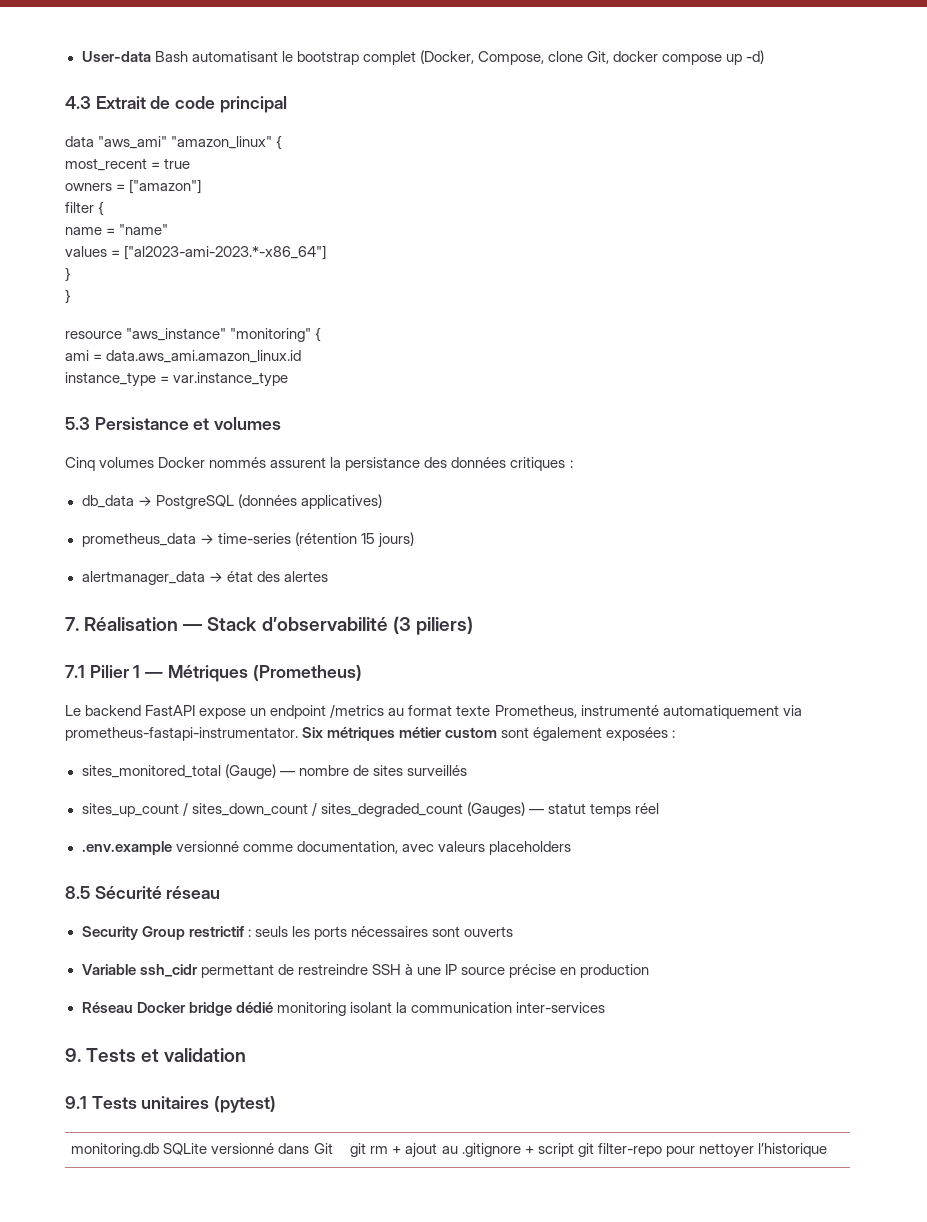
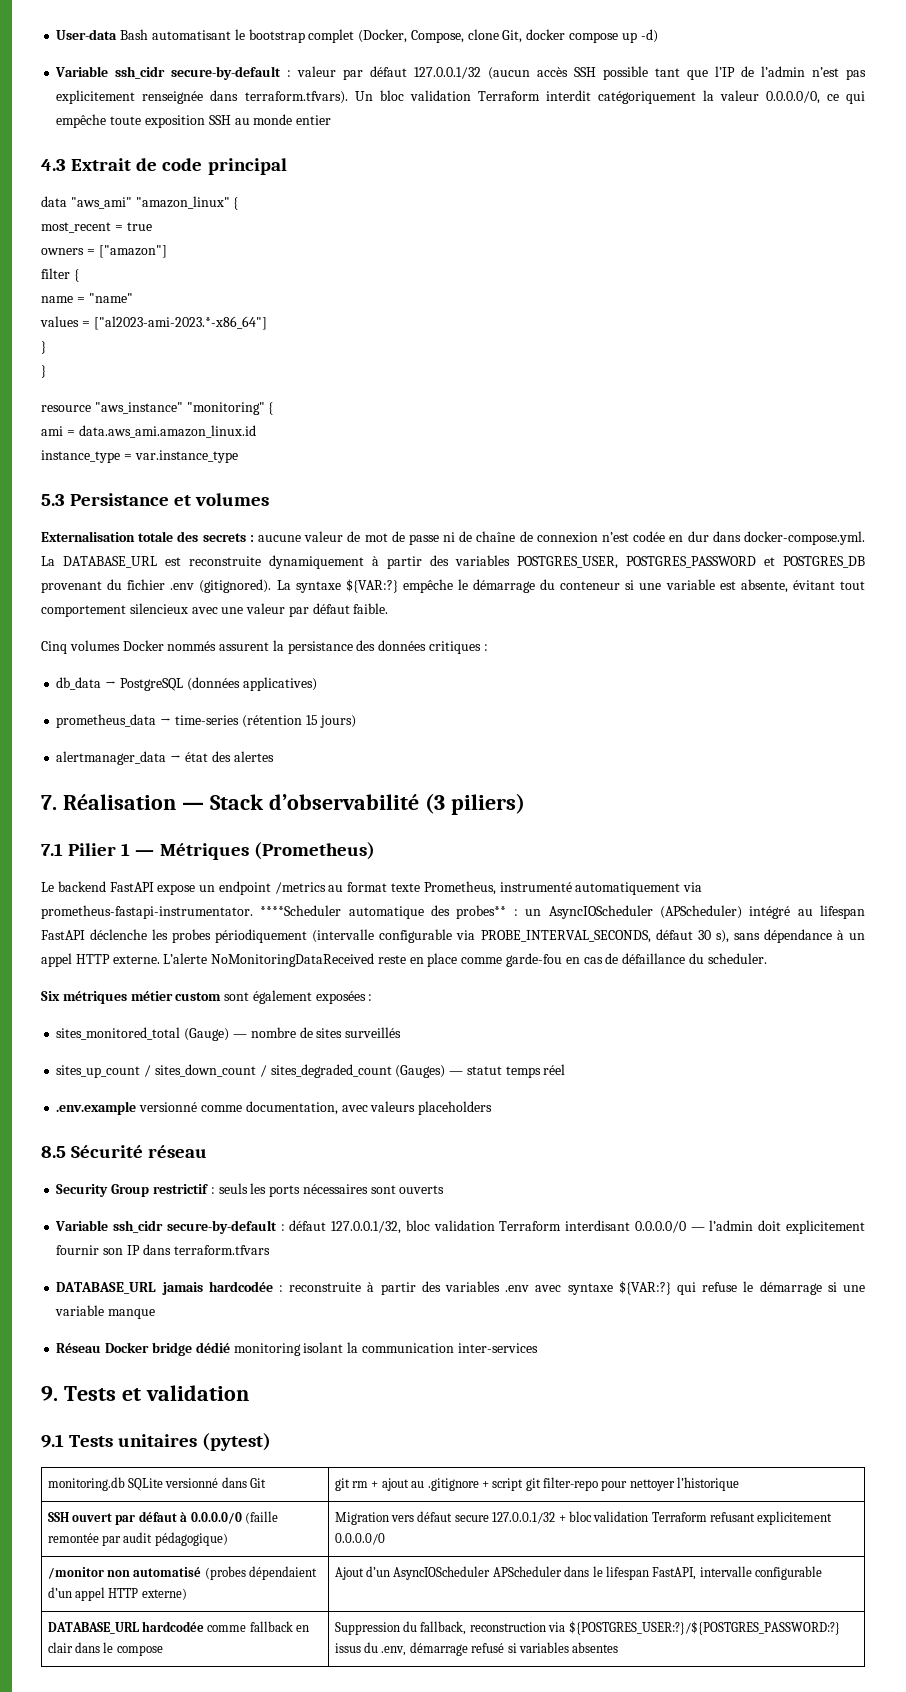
(765, 57) none -> [55,66,866,80] [56,90,865,104] [56,114,332,128] // Variable ssh_cidr secure-by-default : valeur par défaut 127.0.0.1/32 (aucun accès SSH possible tant que l’IP de l’admin n’est pas explicitement renseignée dans terraform.tfvars). Un bloc validation Terraform interdit catégoriquement la valeur 0.0.0.0/0, ce qui empêche toute exposition SSH au monde entier
(282, 423) none -> [41,531,865,545] [41,555,865,569] [41,579,865,593] [41,603,389,617] // Externalisation totale des secrets : aucune valeur de mot de passe ni de chaîne de connexion n’est codée en dur dans docker-compose.yml. La DATABASE_URL est reconstruite dynamiquement à partir des variables POSTGRES_USER, POSTGRES_PASSWORD et POSTGRES_DB provenant du fichier .env (gitignored). La syntaxe ${VAR:?} empêche le démarrage du conteneur si une variable est absente, évitant tout comportement silencieux avec une valeur par défaut faible.
(298, 734) none -> [260,905,866,919] [41,929,866,943] [41,953,767,967] ****Scheduler automatique des probes** : un AsyncIOScheduler (APScheduler) intégré au lifespan FastAPI déclenche les probes périodiquement (intervalle configurable via PROBE_INTERVAL_SECONDS, défaut 30 s), sans dépendance à un appel HTTP externe. L’alerte NoMonitoringDataReceived reste en place comme garde-fou en cas de défaillance du scheduler. //
[200,964,650,978] permettant de restreindre SSH à une IP source précise en production -> [166,1220,866,1234] [56,1244,270,1255] [56,1281,866,1295] [55,1305,156,1319] secure-by-default : défaut 127.0.0.1/32, bloc validation Terraform interdisant 0.0.0.0/0 — l’admin doit explicitement fournir son IP dans terraform.tfvars // DATABASE_URL jamais hardcodée : reconstruite à partir des variables .env avec syntaxe ${VAR:?} qui refuse le démarrage si une variable manque
(827, 1150) none -> [47,1511,278,1525] [47,1532,228,1546] [334,1511,833,1525] [334,1533,385,1545] [47,1566,318,1580] [47,1587,187,1601] [334,1566,823,1580] [47,1621,310,1634] [47,1642,163,1656] [334,1621,840,1635] [334,1642,619,1656] // SSH ouvert par défaut à 0.0.0.0/0 (faille remontée par audit pédagogique) | Migration vers défaut secure 127.0.0.1/32 + bloc validation Terraform refusant explicitement 0.0.0.0/0 // /monitor non automatisé (probes dépendaient d’un appel HTTP externe) | Ajout d’un AsyncIOScheduler APScheduler dans le lifespan FastAPI, intervalle configurable // DATABASE_URL hardcodée comme fallback en clair dans le compose | Suppression du fallback, reconstruction via ${POSTGRES_USER:?}/${POSTGRES_PASSWORD:?} issus du .env, démarrage refusé si variables absentes

